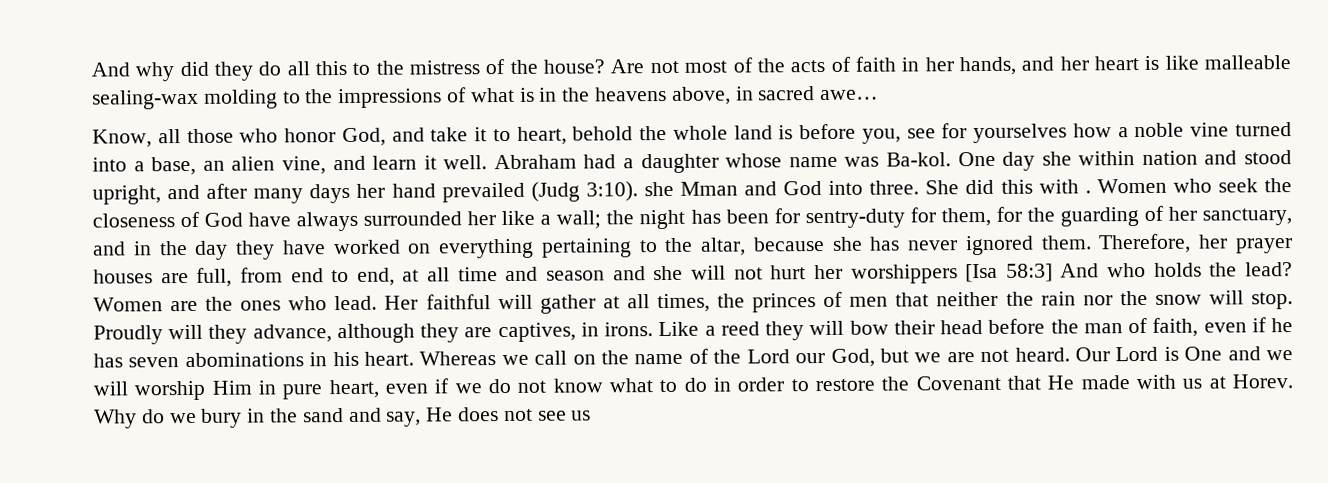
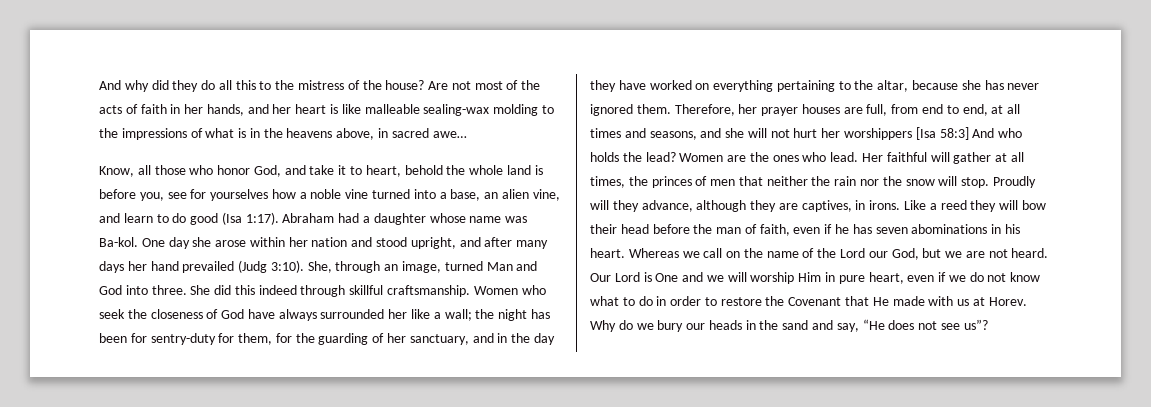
[423,155,488,170] it well. -> [156,212,279,225] to do good (Isa 1:17).
[1078,151,1136,166] within -> [215,237,308,247] arose within her
[643,181,738,197] she Mman -> [307,261,513,273] She, through an image, turned Man
[1038,179,1091,194] with . -> [258,285,471,297] indeed through skillful craftsmanship.
[457,266,606,282] time and season -> [590,128,697,140] times and seasons,
(243, 418) none -> [686,320,742,330] our heads
[426,407,454,422] He -> [862,319,885,330] “He
[571,410,592,421] us -> [963,319,988,330] us”?

